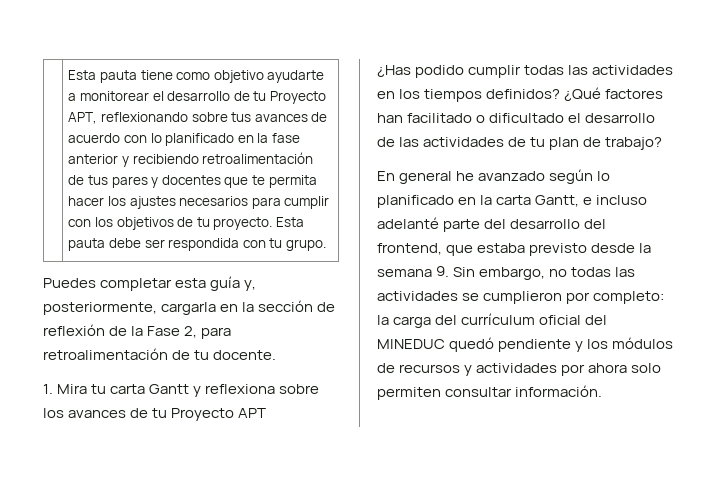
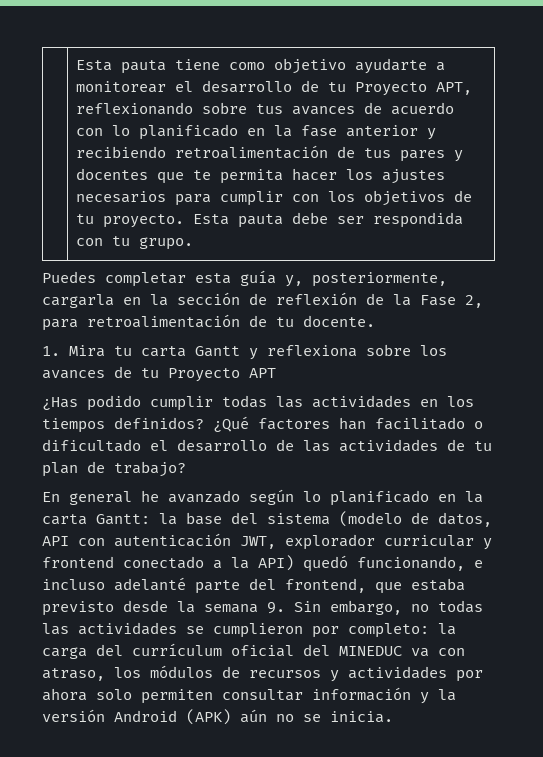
[535,195,580,207] Gantt, -> [96,511,492,527] [42,533,492,550] [42,555,465,572] Gantt: la base del sistema (modelo de datos, API con autenticación JWT, explorador curricular y frontend conectado a la API) quedó funcionando,
[510,219,607,229] desarrollo del -> (276, 584) none
[449,337,584,352] quedó pendiente y -> [411,648,465,657] [42,668,105,681] va con atraso,
[515,385,603,397] información. -> [312,687,456,704] [42,709,393,725] información y la versión Android (APK) aún no se inicia.

